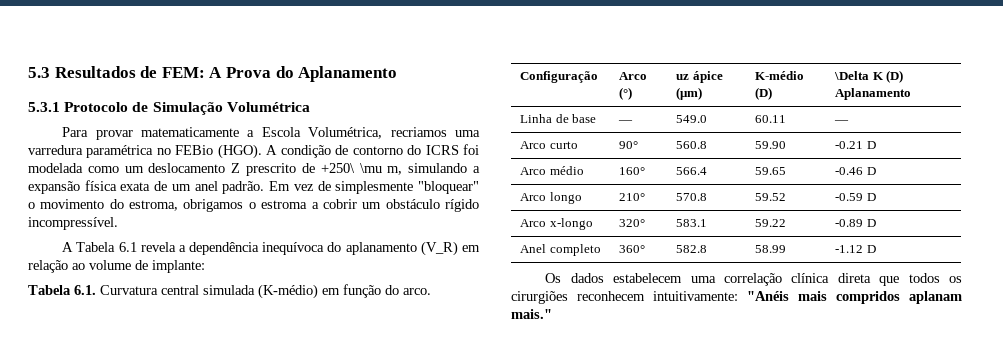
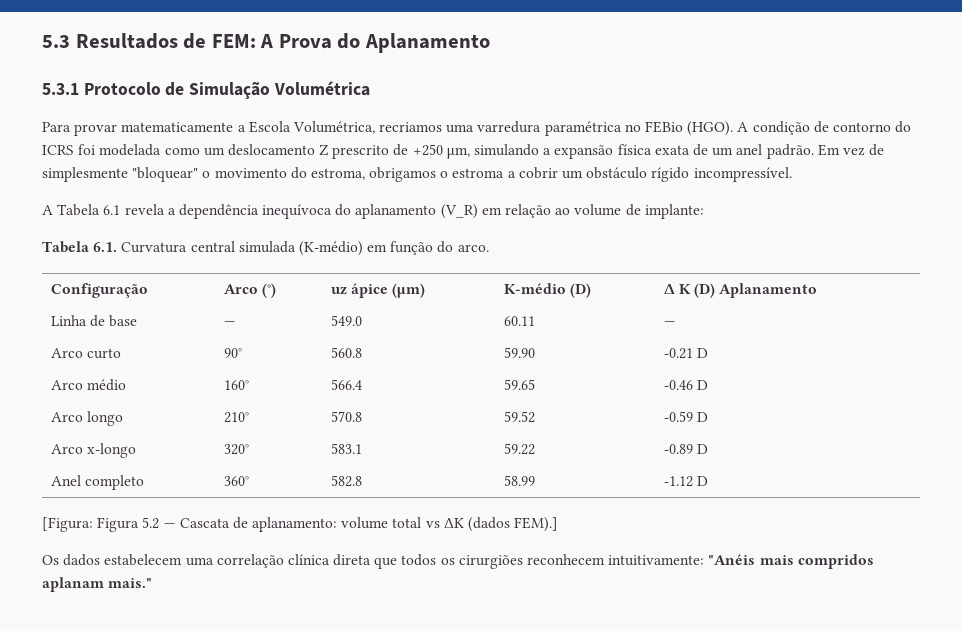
[320,163,403,175] +250\ \mu m, -> [412,144,470,159] +250 μm,
[834,71,870,80] \Delta -> [663,284,675,294] Δ
(876, 249) none -> [42,517,559,532] // [Figura: Figura 5.2 — Cascata de aplanamento: volume total vs ΔK (dados FEM).]

